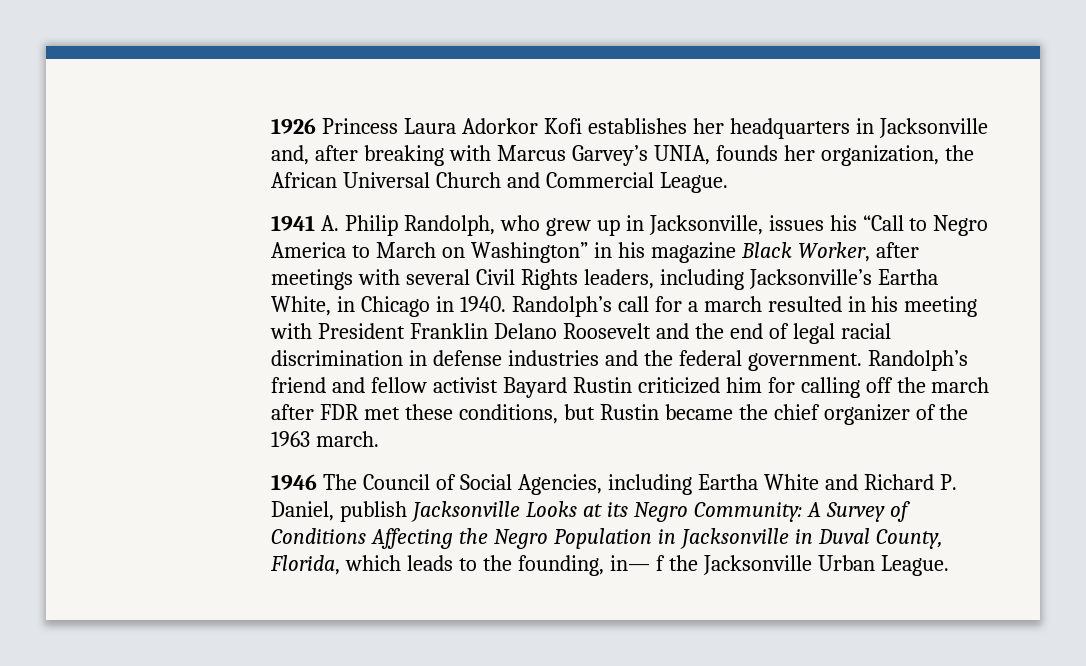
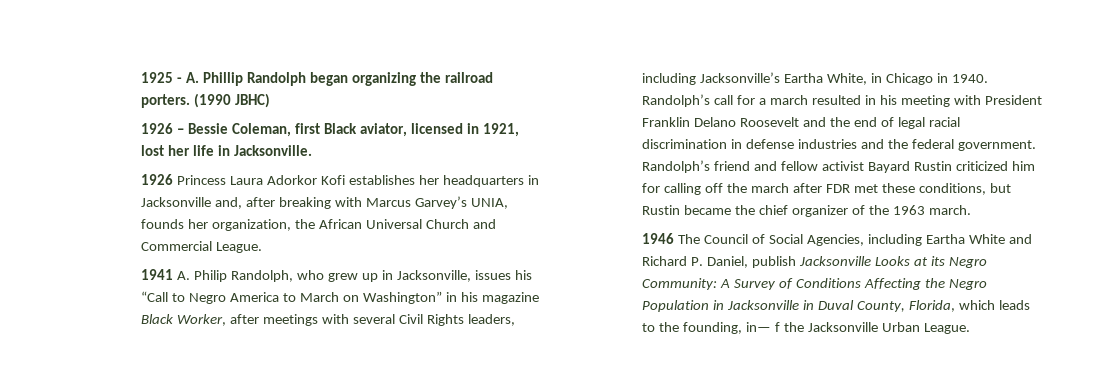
(271, 126) none -> [141,72,493,86] [141,93,271,108] [141,123,519,137] [141,145,313,156] 1925 - A. Phillip Randolph began organizing the railroad porters. (1990 JBHC) // 1926 – Bessie Coleman, first Black aviator, licensed in 1921, lost her life in Jacksonville. //

